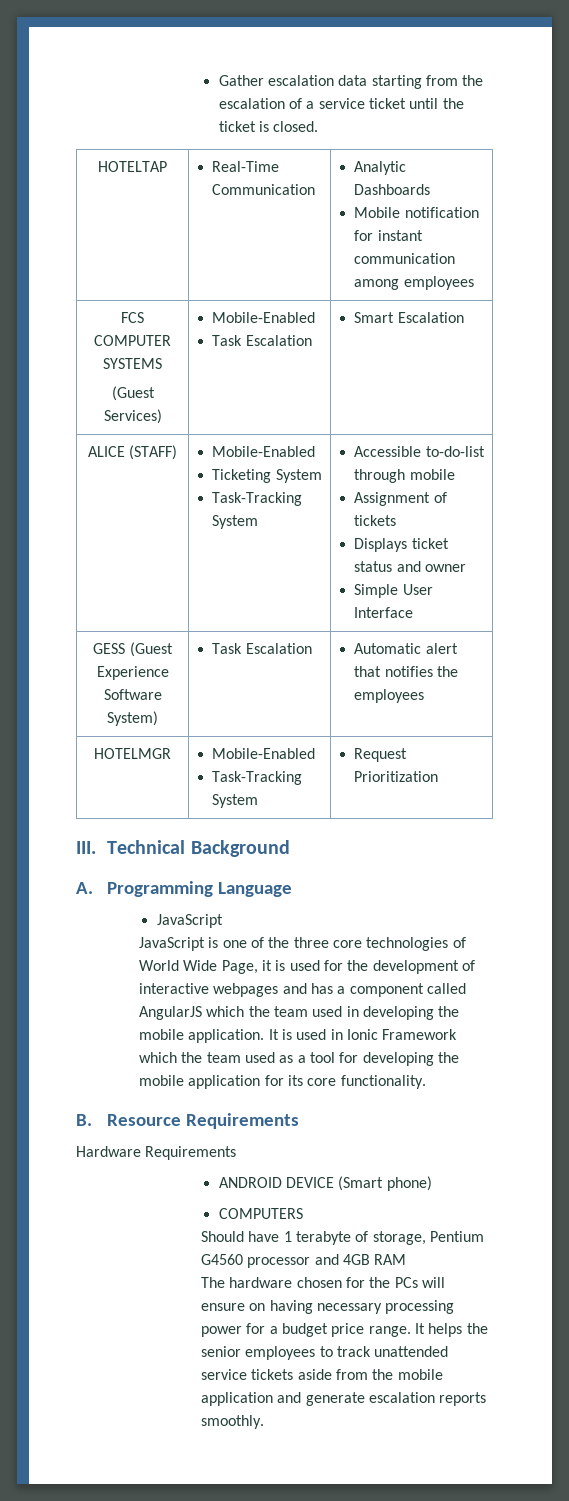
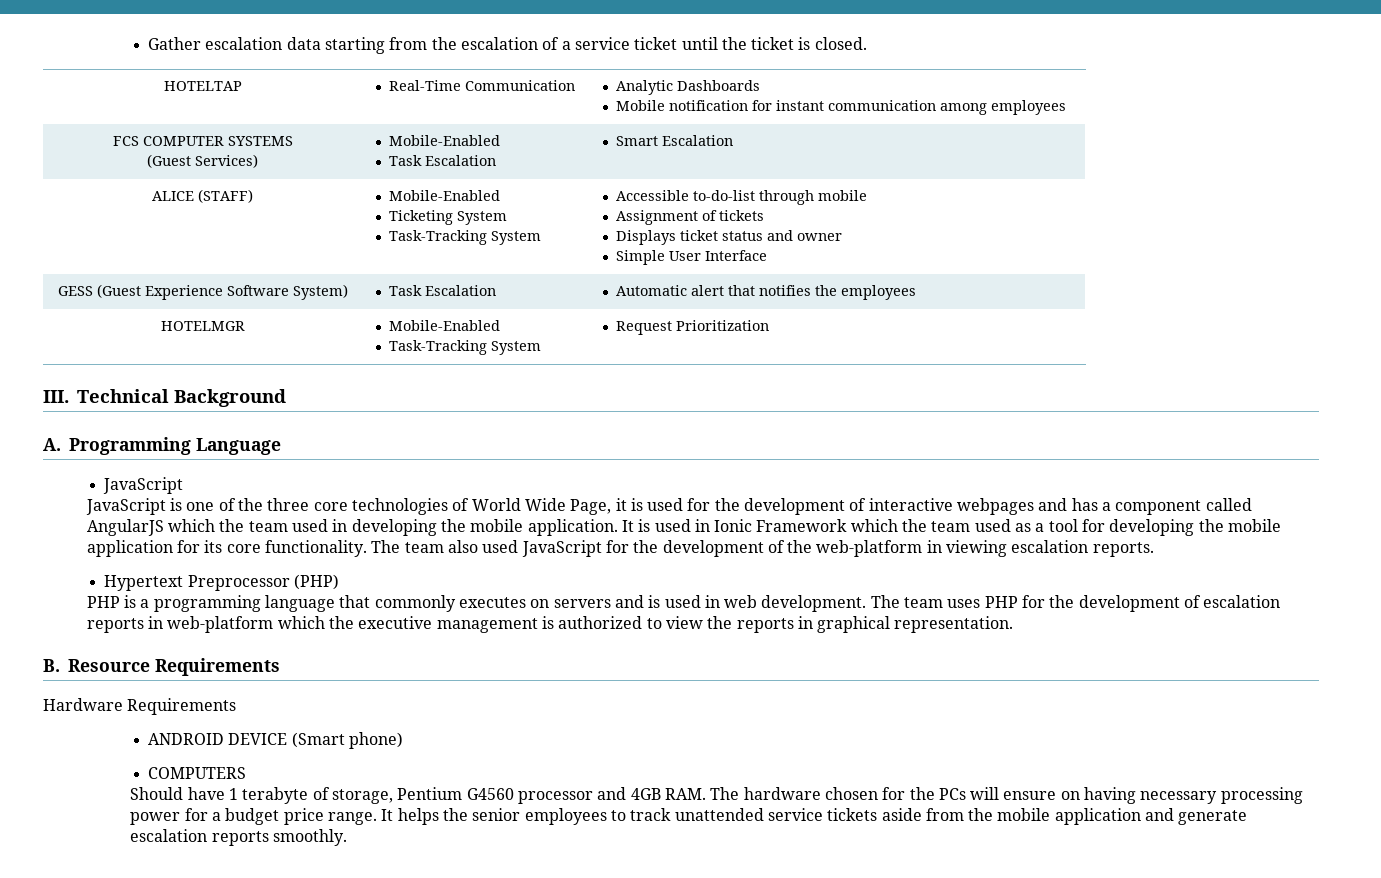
(426, 1082) none -> [371,540,1154,557] [104,574,339,591] [86,595,1281,612] [86,616,1014,633] The team also used JavaScript for the development of the web-platform in viewing escalation reports. // Hypertext Preprocessor (PHP) // PHP is a programming language that commonly executes on servers and is used in web development. The team uses PHP for the development of escalation reports in web-platform which the executive management is authorized to view the reports in graphical representation.
[374,1254,407,1265] RAM // -> [664,788,706,800] RAM.

